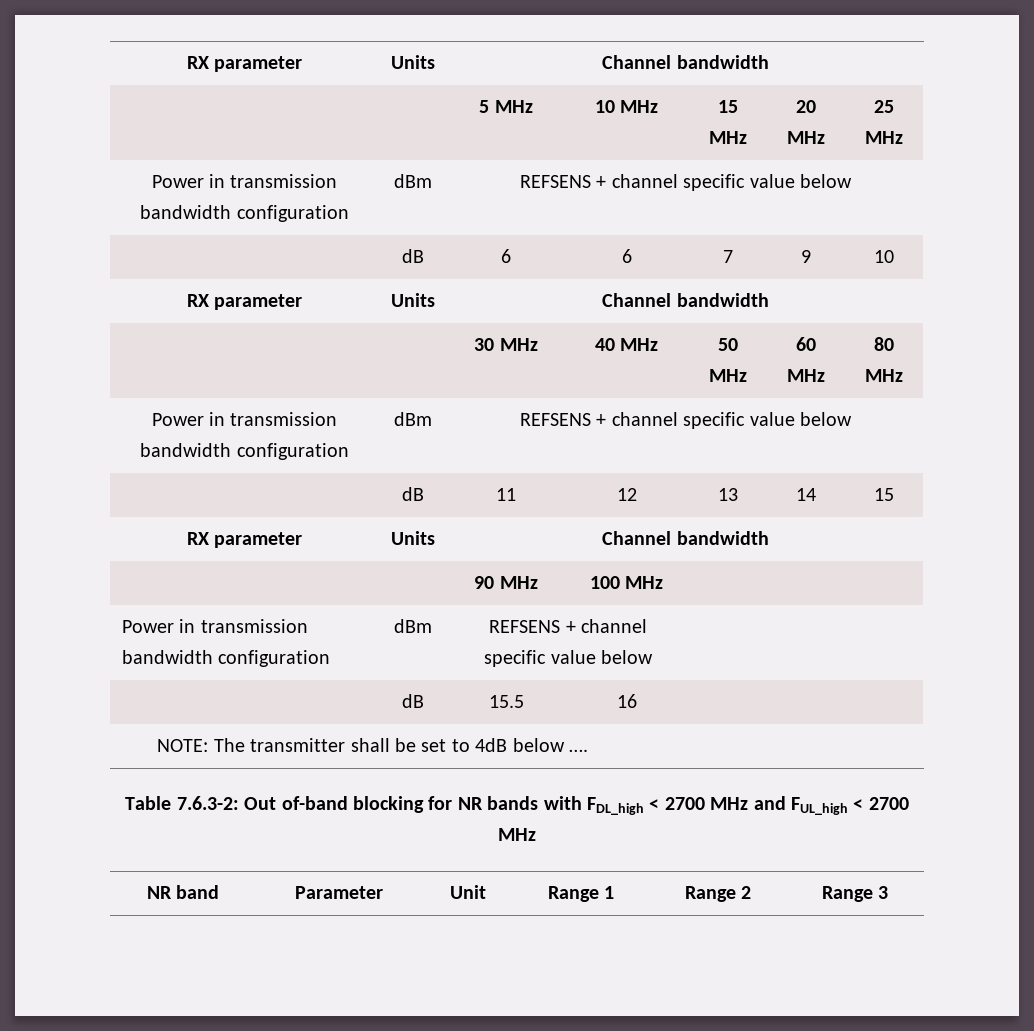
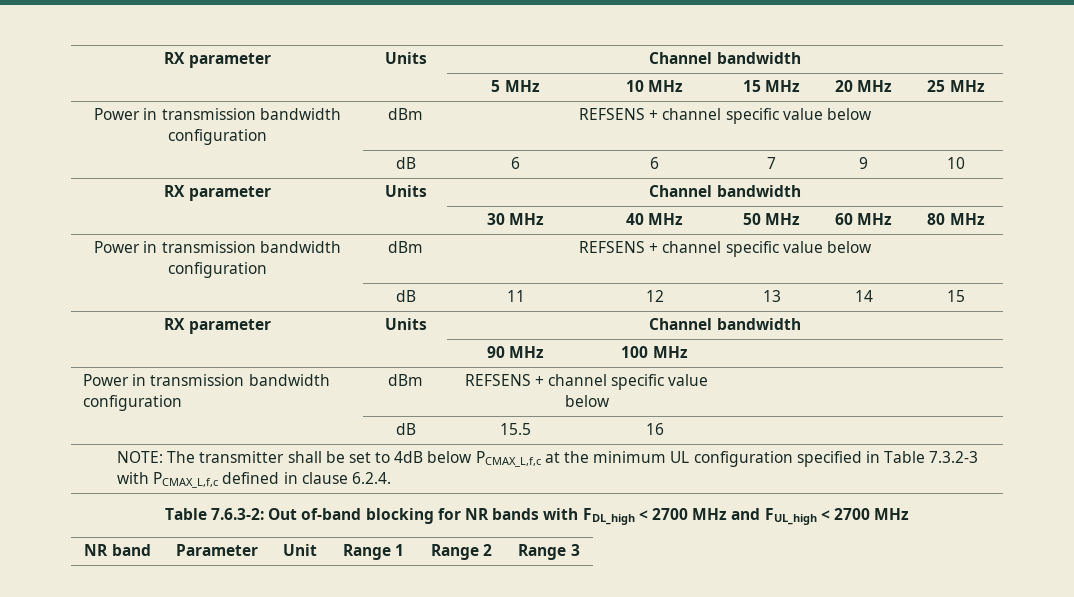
[569,749,589,752] …. -> [475,451,979,467] [117,472,391,488] PCMAX_L,f,c at the minimum UL configuration specified in Table 7.3.2-3 with PCMAX_L,f,c defined in clause 6.2.4.

